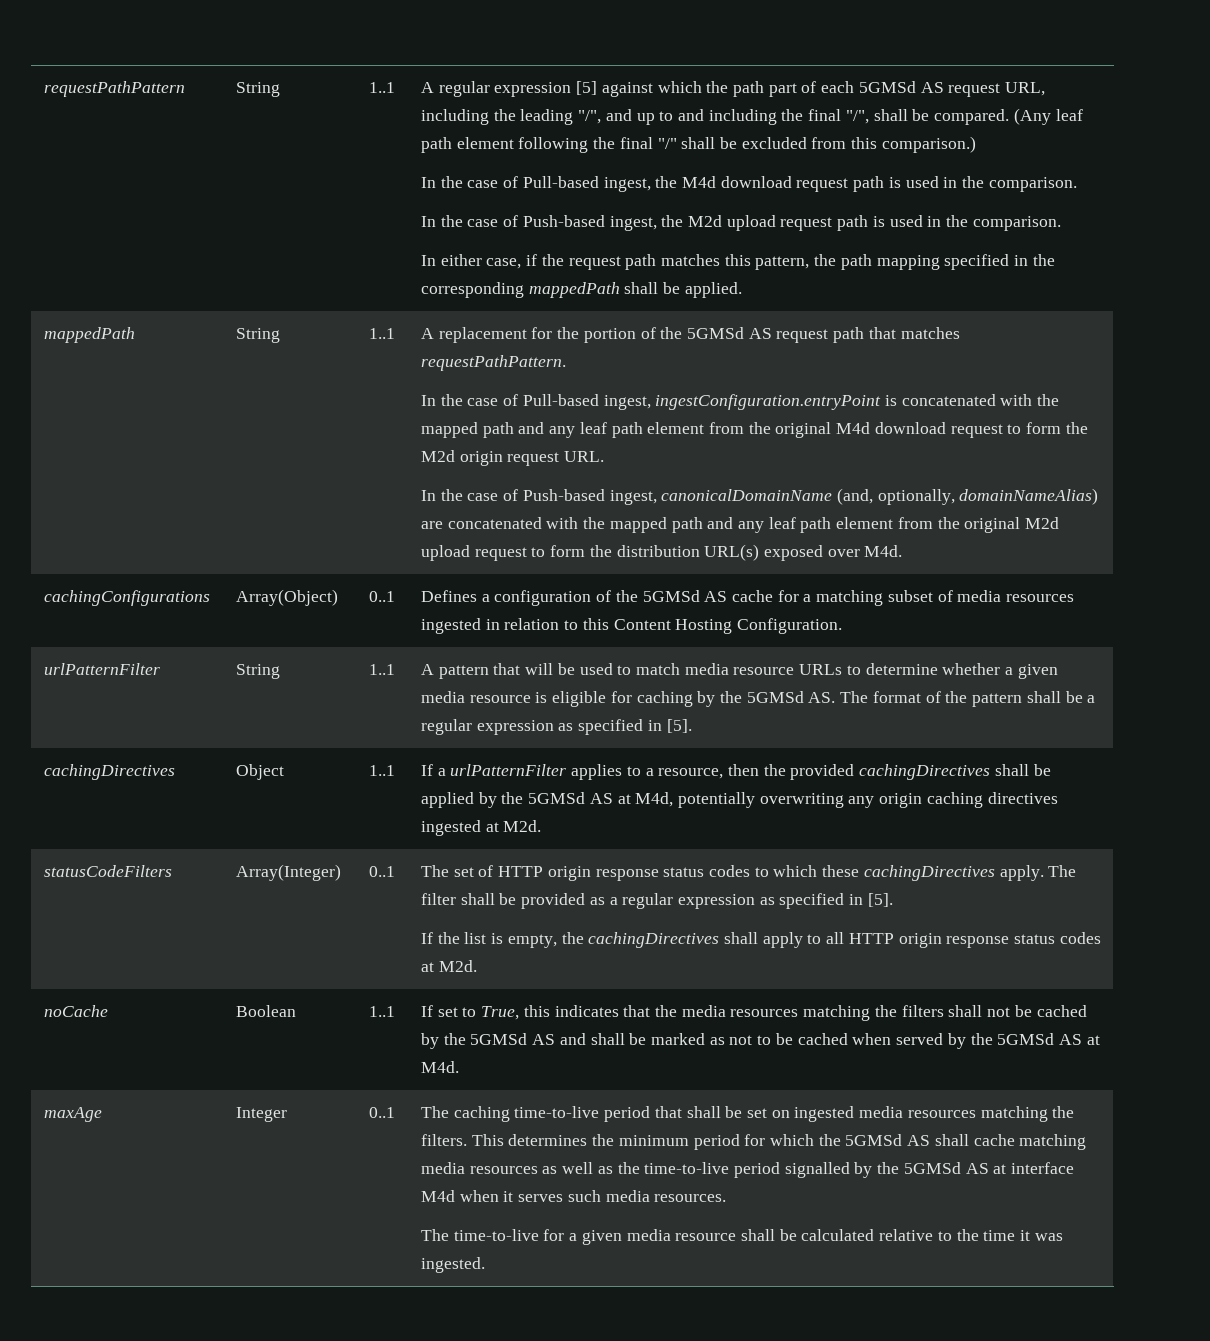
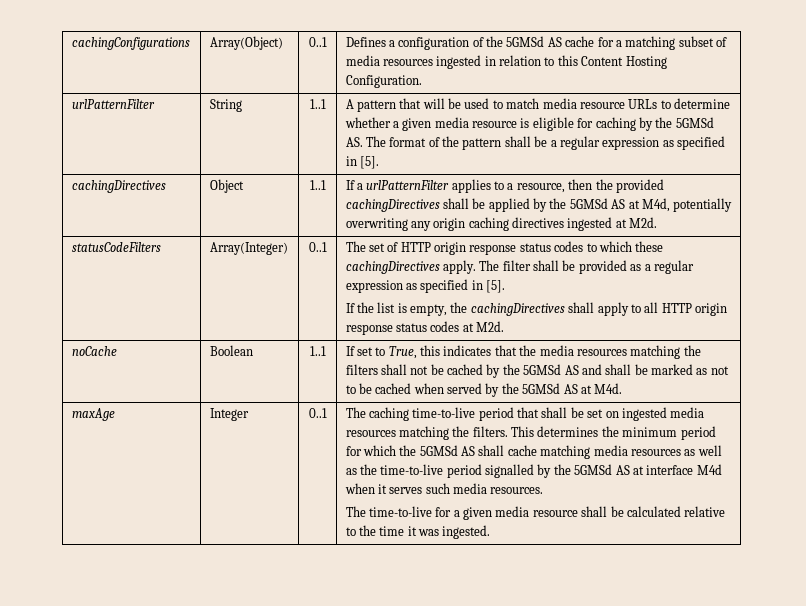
[43,81,185,97] [235,82,280,97] [369,82,395,93] [420,81,1046,97] [420,108,1083,125] [420,136,976,153] [420,176,1077,192] [420,215,1061,231] [420,254,1055,270] [420,282,742,298] [43,327,135,343] [235,328,280,343] [369,328,395,339] [420,327,960,343] [420,355,566,371] [420,394,1060,410] [420,422,1088,438] [420,450,605,466] [420,488,1099,505] [420,517,1060,533] [420,544,903,561] requestPathPattern | String | 1..1 | A regular expression [5] against which the path part of each 5GMSd AS request URL, including the leading "/", and up to and including the final "/", shall be compared. (Any leaf path element following the final "/" shall be excluded from this comparison.) // In the case of Pull-based ingest, the M4d download request path is used in the comparison. // In the case of Push-based ingest, the M2d upload request path is used in the comparison. // In either case, if the request path matches this pattern, the path mapping specified in the corresponding mappedPath shall be applied. // mappedPath | String | 1..1 | A replacement for the portion of the 5GMSd AS request path that matches requestPathPattern. // In the case of Pull-based ingest, ingestConfiguration.entryPoint is concatenated with the mapped path and any leaf path element from the original M4d download request to form the M2d origin request URL. // In the case of Push-based ingest, canonicalDomainName (and, optionally, domainNameAlias) are concatenated with the mapped path and any leaf path element from the original M2d upload request to form the distribution URL(s) exposed over M4d. // -> (71, 43) none

